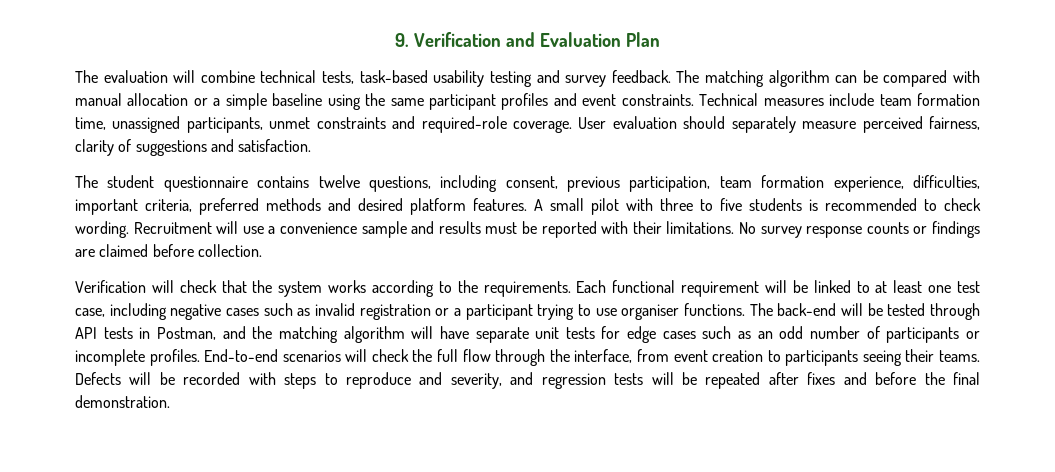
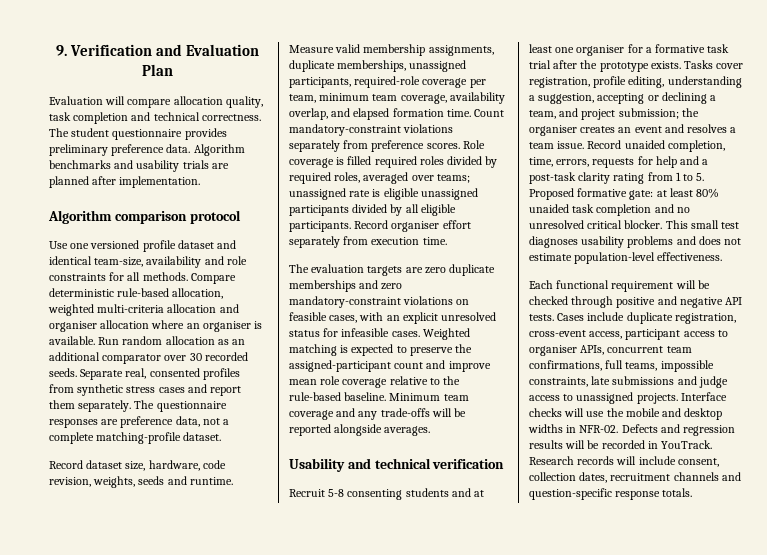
[75,70,980,87] [75,93,981,110] [75,116,981,133] [75,139,312,156] [75,175,980,192] [75,198,981,215] [75,221,981,238] [75,244,262,257] [75,280,571,297] The evaluation will combine technical tests, task-based usability testing and survey feedback. The matching algorithm can be compared with manual allocation or a simple baseline using the same participant profiles and event constraints. Technical measures include team formation time, unassigned participants, unmet constraints and required-role coverage. User evaluation should separately measure perceived fairness, clarity of suggestions and satisfaction. // The student questionnaire contains twelve questions, including consent, previous participation, team formation experience, difficulties, important criteria, preferred methods and desired platform features. A small pilot with three to five students is recommended to check wording. Recruitment will use a convenience sample and results must be reported with their limitations. No survey response counts or findings are claimed before collection. // Verification will check that the system works according to the requirements. -> [49,96,263,108] [49,112,261,124] [49,128,227,140] [49,144,245,156] [49,160,229,172] [49,176,201,188] [48,210,241,224] [49,240,237,252] [49,256,247,268] [49,272,236,284] [49,288,224,299] [48,304,239,316] [49,320,263,332] [49,336,246,345] [49,352,248,364] [49,368,240,380] [49,384,242,396] [49,400,227,412] [49,416,230,428] [49,432,222,444] [49,460,226,471] [49,476,233,488] [289,44,494,56] [289,60,467,72] [289,76,486,88] [289,92,505,104] [289,108,505,120] [289,124,454,136] [289,140,485,152] [289,156,498,168] [289,172,470,184] [289,188,478,200] [289,204,456,216] [289,220,471,232] [289,236,447,248] [289,264,496,276] [289,280,403,292] [289,296,470,308] [289,312,497,324] [289,328,470,340] [289,344,473,356] [289,360,491,372] [289,376,461,388] [289,392,469,401] [289,408,467,420] [289,424,431,436] [289,458,505,472] [289,488,485,500] [529,44,730,56] [529,60,744,72] [529,76,742,88] [529,92,717,104] [529,108,699,120] [529,124,737,136] [529,140,725,152] [529,156,709,168] [529,172,705,184] [529,188,720,200] [529,204,690,216] [529,220,740,229] [529,236,742,248] [529,252,723,264] Evaluation will compare allocation quality, task completion and technical correctness. The student questionnaire provides preliminary preference data. Algorithm benchmarks and usability trials are planned after implementation. // Algorithm comparison protocol // Use one versioned profile dataset and identical team-size, availability and role constraints for all methods. Compare deterministic rule-based allocation, weighted multi-criteria allocation and organiser allocation where an organiser is available. Run random allocation as an additional comparator over 30 recorded seeds. Separate real, consented profiles from synthetic stress cases and report them separately. The questionnaire responses are preference data, not a complete matching-profile dataset. // Record dataset size, hardware, code revision, weights, seeds and runtime. Measure valid membership assignments, duplicate memberships, unassigned participants, required-role coverage per team, minimum team coverage, availability overlap, and elapsed formation time. Count mandatory-constraint violations separately from preference scores. Role coverage is filled required roles divided by required roles, averaged over teams; unassigned rate is eligible unassigned participants divided by all eligible participants. Record organiser effort separately from execution time. // The evaluation targets are zero duplicate memberships and zero mandatory-constraint violations on feasible cases, with an explicit unresolved status for infeasible cases. Weighted matching is expected to preserve the assigned-participant count and improve mean role coverage relative to the rule-based baseline. Minimum team coverage and any trade-offs will be reported alongside averages. // Usability and technical verification // Recruit 5-8 consenting students and at least one organiser for a formative task trial after the prototype exists. Tasks cover registration, profile editing, understanding a suggestion, accepting or declining a team, and project submission; the organiser creates an event and resolves a team issue. Record unaided completion, time, errors, requests for help and a post-task clarity rating from 1 to 5. Proposed formative gate: at least 80% unaided task completion and no unresolved critical blocker. This small test diagnoses usability problems and does not estimate population-level effectiveness. //
[813,280,981,293] [75,303,980,320] [75,326,981,343] [75,349,980,366] [75,372,981,389] [75,395,170,408] linked to at least one test case, including negative cases such as invalid registration or a participant trying to use organiser functions. The back-end will be tested through API tests in Postman, and the matching algorithm will have separate unit tests for edge cases such as an odd number of participants or incomplete profiles. End-to-end scenarios will check the full flow through the interface, from event creation to participants seeing their teams. Defects will be recorded with steps to reproduce and severity, and regression tests will be repeated after fixes and before the final demonstration. -> [529,296,743,308] [529,312,736,324] [529,329,728,340] [529,345,692,356] [529,360,714,372] [529,376,728,388] [529,392,727,404] [529,408,723,420] [528,424,736,436] [529,440,713,449] [529,456,719,467] [529,472,741,483] [529,488,693,500] checked through positive and negative API tests. Cases include duplicate registration, cross-event access, participant access to organiser APIs, concurrent team confirmations, full teams, impossible constraints, late submissions and judge access to unassigned projects. Interface checks will use the mobile and desktop widths in NFR-02. Defects and regression results will be recorded in YouTrack. Research records will include consent, collection dates, recruitment channels and question-specific response totals.

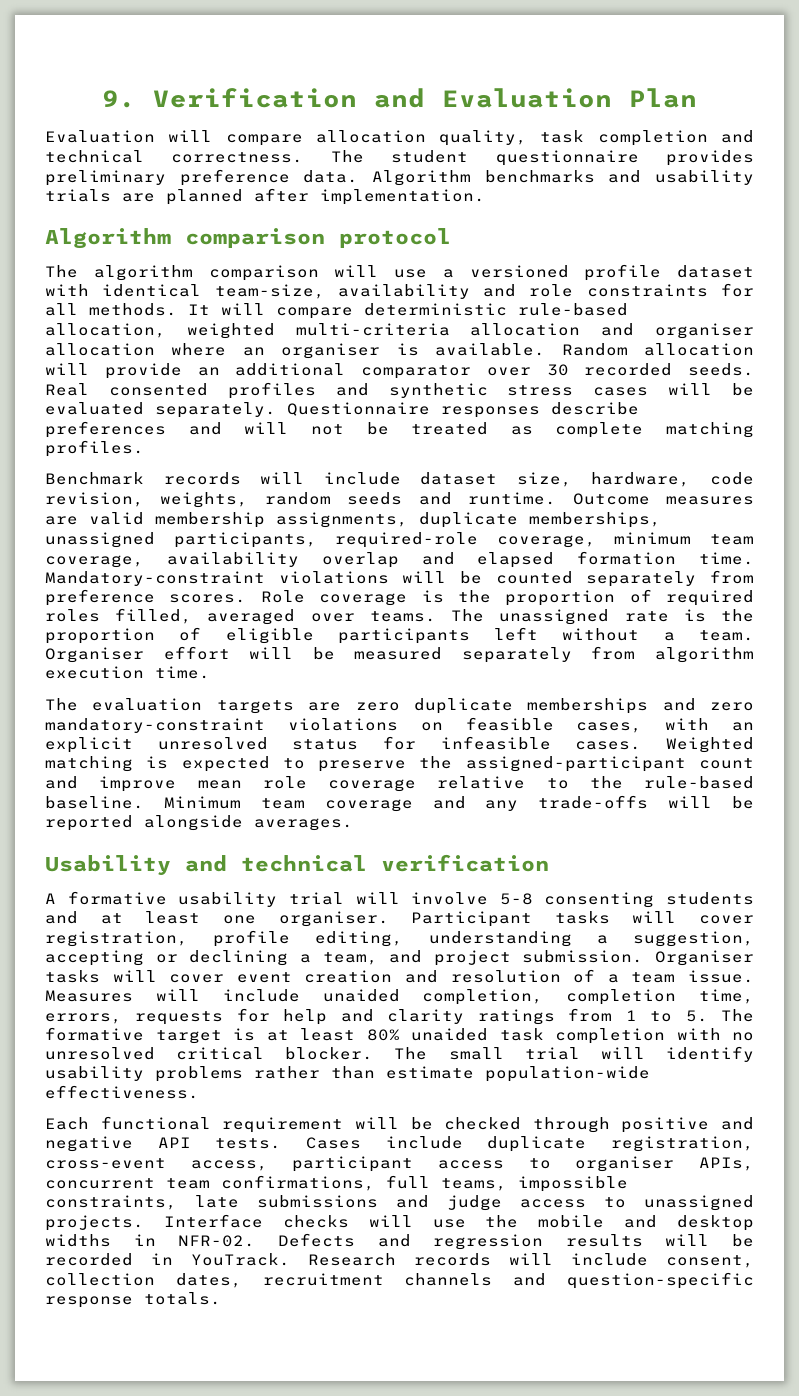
[49,241,90,249] Use one -> [45,265,454,281] The algorithm comparison will use a
[217,240,237,249] and -> [45,284,89,296] with
[190,273,236,284] Compare -> [188,303,353,319] It will compare
[98,336,229,345] Run random allocation as -> [561,343,755,356] [45,363,182,379] Random allocation will provide
[80,368,147,380] Separate real, -> [45,383,89,396] Real
[49,384,74,393] from -> [335,383,369,396] and
[187,384,242,396] [49,400,227,412] [49,416,230,428] [49,432,222,444] [49,460,83,469] and report them separately. The questionnaire responses are preference data, not a complete matching-profile dataset. // Record -> [668,383,754,396] [45,402,639,418] [45,421,754,438] [45,440,144,457] [45,472,401,485] will be evaluated separately. Questionnaire responses describe preferences and will not be treated as complete matching profiles. // Benchmark records will include
(136, 482) none -> [264,492,331,505] random
[289,45,334,53] Measure -> [572,493,755,505] [45,516,78,525] Outcome measures are
[422,78,486,88] [289,94,316,103] coverage per team, -> [496,535,596,548] coverage,
[289,108,328,120] overlap, -> [321,552,399,568] overlap
[474,109,505,117] [289,124,454,136] Count mandatory-constraint violations -> [45,571,573,586] Mandatory-constraint violations will be counted
[347,156,498,168] [289,172,470,184] [289,188,478,200] [289,204,456,216] [289,220,471,232] [289,236,369,248] filled required roles divided by required roles, averaged over teams; unassigned rate is eligible unassigned participants divided by all eligible participants. Record organiser effort separately from -> [457,589,754,606] [45,608,754,625] [45,627,755,644] [45,646,754,663] the proportion of required roles filled, averaged over teams. The unassigned rate is the proportion of eligible participants left without a team. Organiser effort will be measured separately from algorithm
[289,489,325,497] Recruit -> [45,891,489,907] A formative usability trial will involve
[576,44,730,56] [529,60,714,72] organiser for a formative task trial after the prototype exists. Tasks -> [278,911,677,927] organiser. Participant tasks will
[618,108,699,119] [529,124,737,136] [529,140,622,149] submission; the organiser creates an event and resolves a team issue. Record -> [522,950,754,966] [45,969,755,983] [45,989,300,1002] submission. Organiser tasks will cover event creation and resolution of a team issue. Measures will include
(725, 146) none -> [566,989,677,1005] completion
[702,159,709,165] [529,172,705,184] [529,188,654,200] a post-task clarity rating from 1 to 5. Proposed formative gate: -> [387,1008,755,1025] [45,1027,255,1044] clarity ratings from 1 to 5. The formative target is
[654,204,674,213] and -> [676,1028,721,1040] with
[665,220,740,229] [529,236,742,248] [529,252,656,264] This small test diagnoses usability problems and does not estimate population-level -> [394,1046,754,1062] [45,1066,650,1082] The small trial will identify usability problems rather than estimate population-wide

